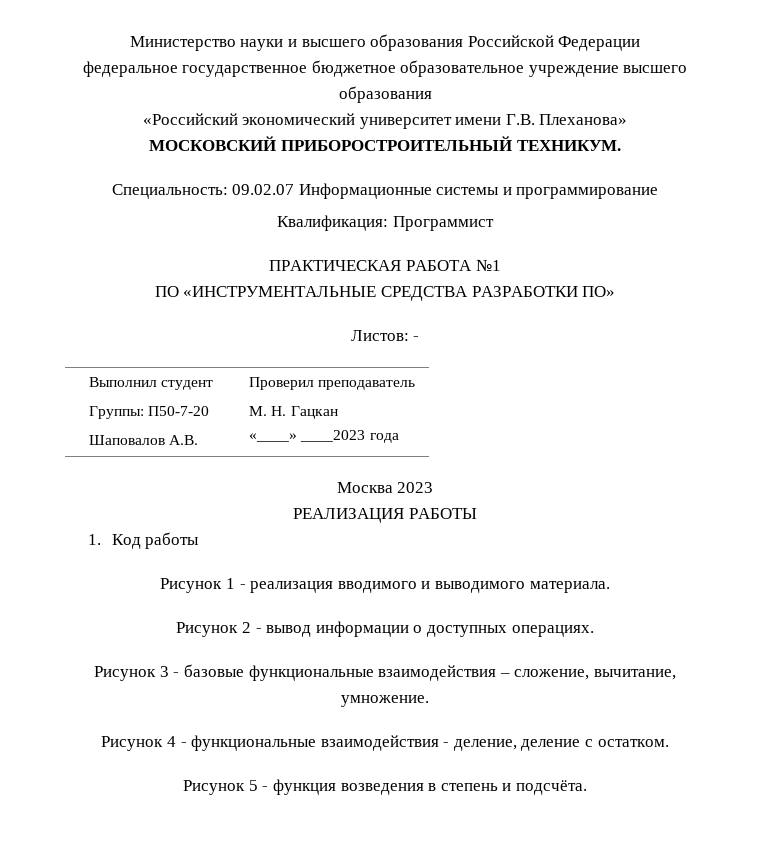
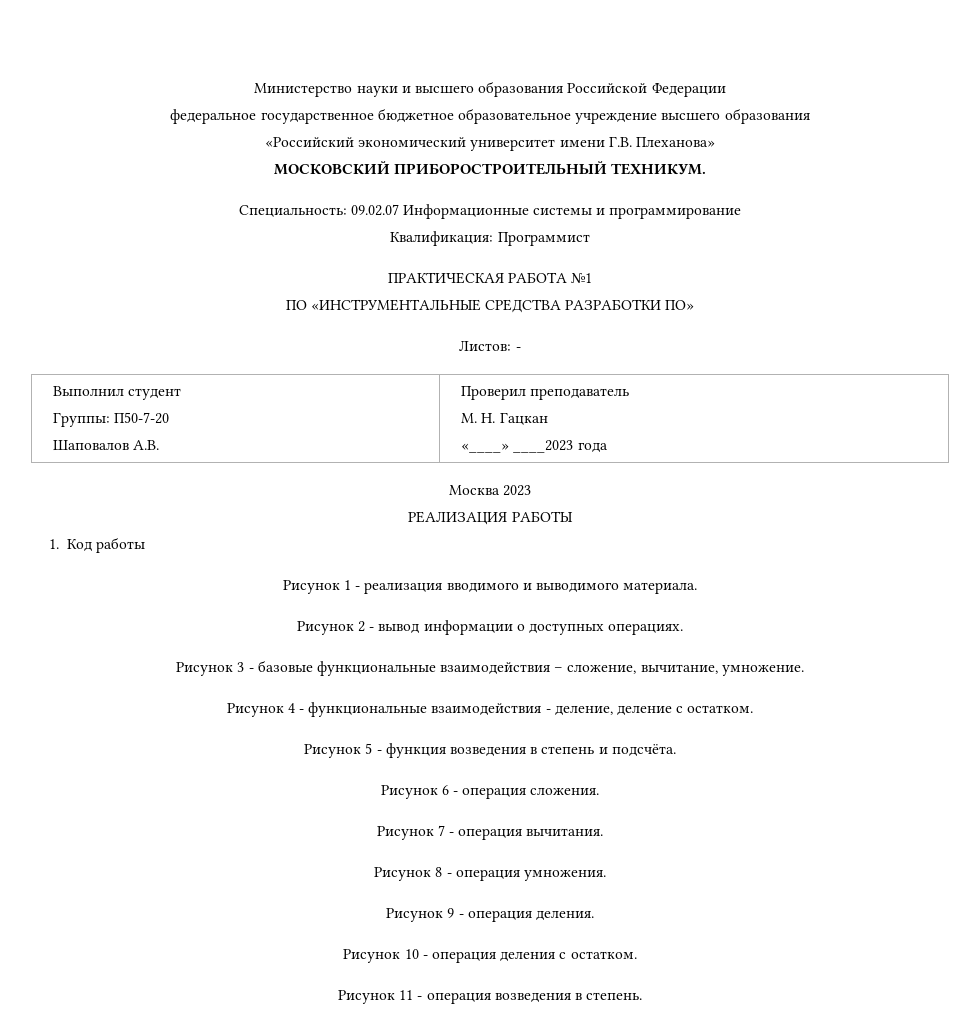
(587, 787) none -> [380,785,600,799] [376,825,604,840] [374,867,606,881] [386,908,594,922] [343,949,637,963] [337,990,643,1004] // Рисунок 6 - операция сложения. // Рисунок 7 - операция вычитания. // Рисунок 8 - операция умножения. // Рисунок 9 - операция деления. // Рисунок 10 - операция деления с остатком. // Рисунок 11 - операция возведения в степень.

